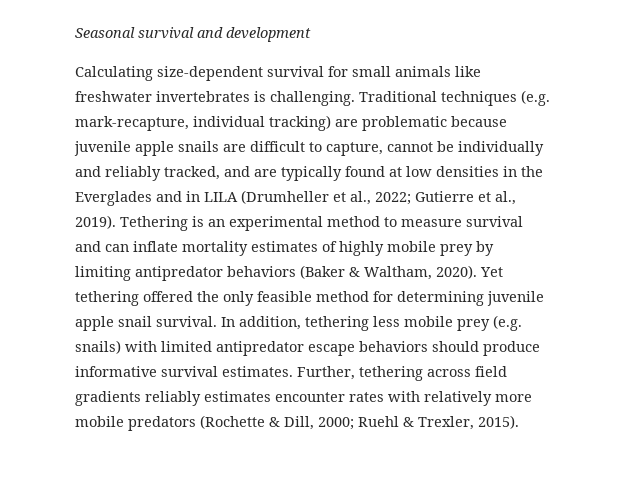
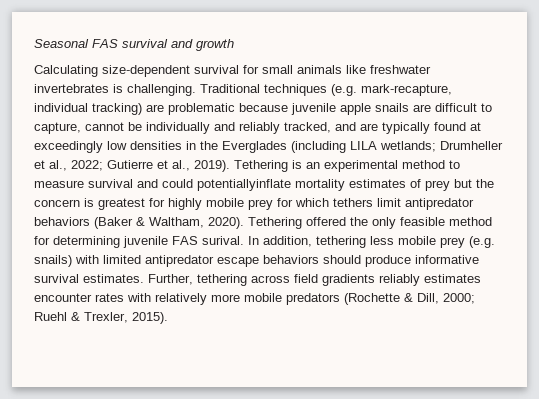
[138,27,311,42] survival and development -> [92,39,234,51] FAS survival and growth
(402, 172) none -> [34,141,103,153] exceedingly
[156,190,329,204] and in LILA (Drumheller -> [291,141,503,153] (including LILA wetlands; Drumheller
[105,241,178,252] can inflate -> [162,179,291,191] could potentiallyinflate
[339,241,494,256] [75,266,131,281] highly mobile prey by limiting -> [425,179,494,191] [34,198,401,210] prey but the concern is greatest for highly mobile prey for which tethers limit
[480,267,503,277] [75,291,139,306] Yet tethering -> [248,217,302,229] Tethering
[75,316,217,331] apple snail survival. -> [172,236,244,245] FAS surival.

